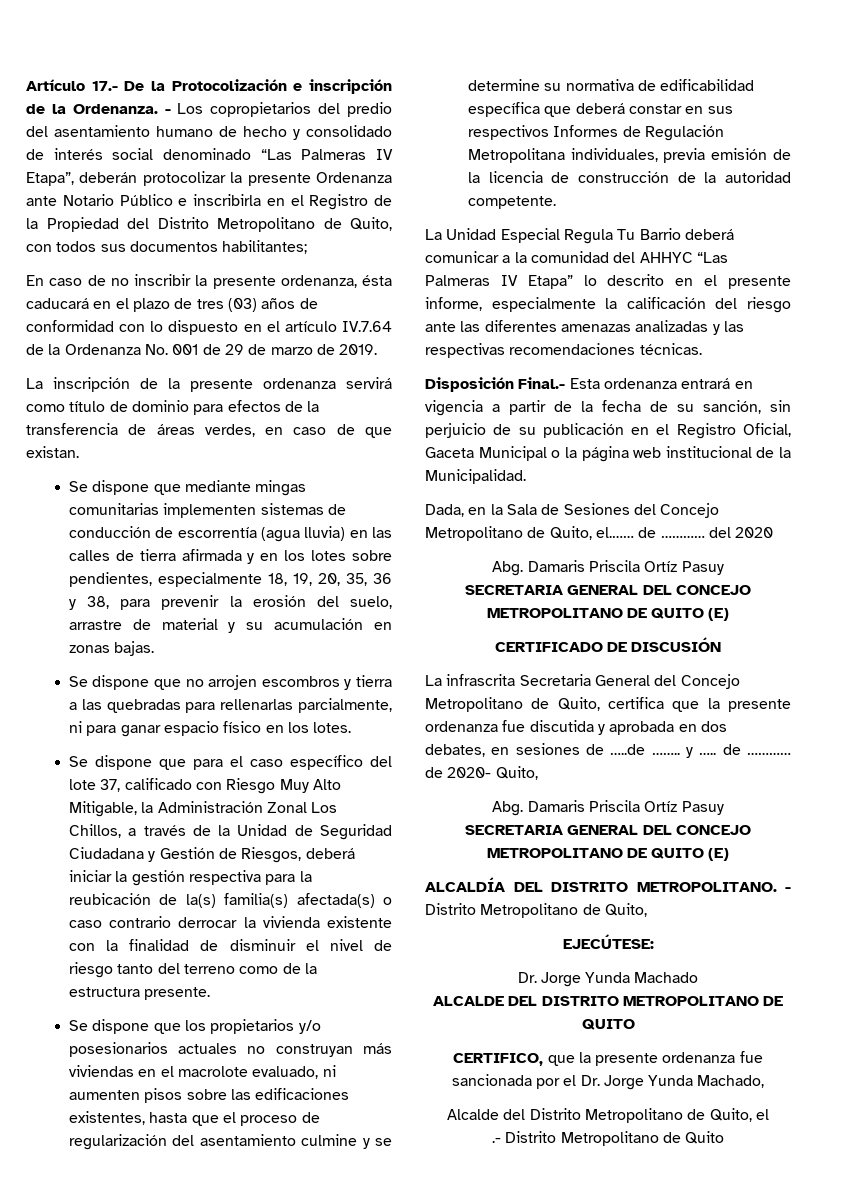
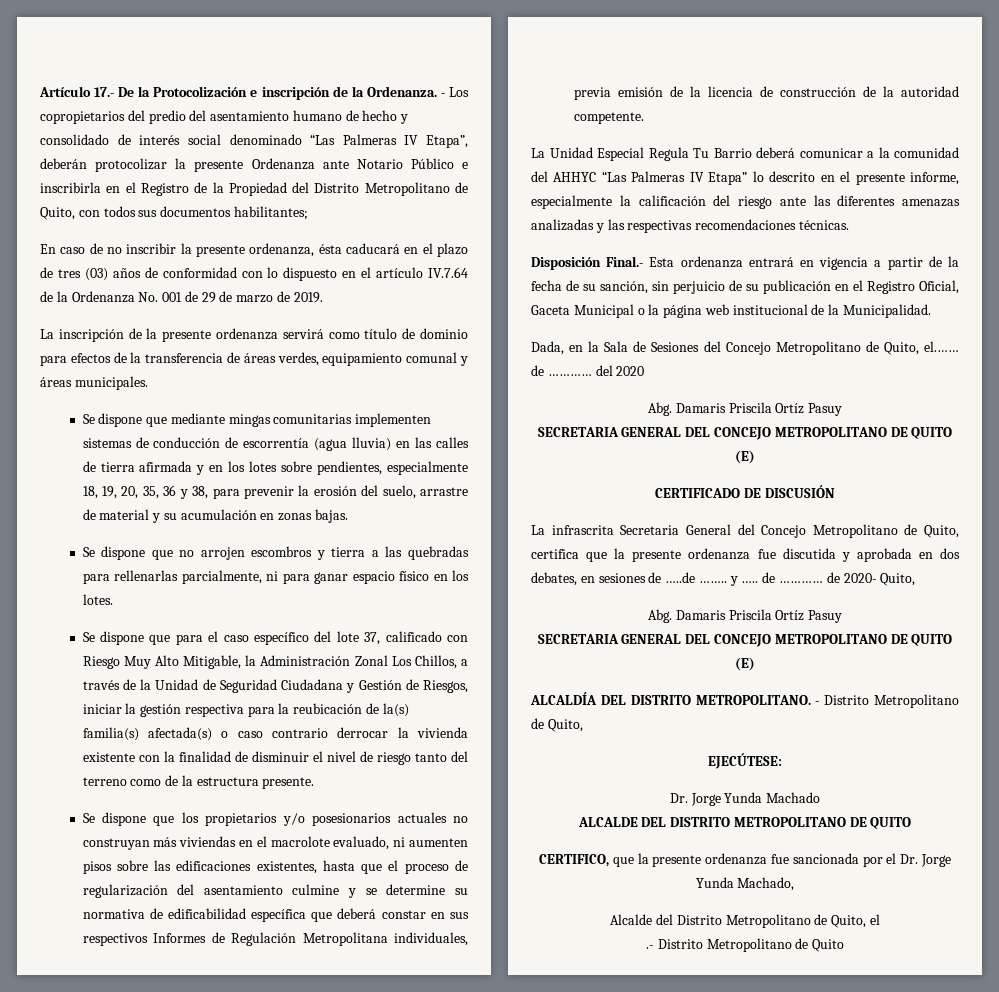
[265,424,392,438] [26,446,79,458] en caso de que existan. -> [322,352,469,366] [40,376,148,390] equipamiento comunal y áreas municipales.
[305,848,355,859] deberá -> (469, 686) none

